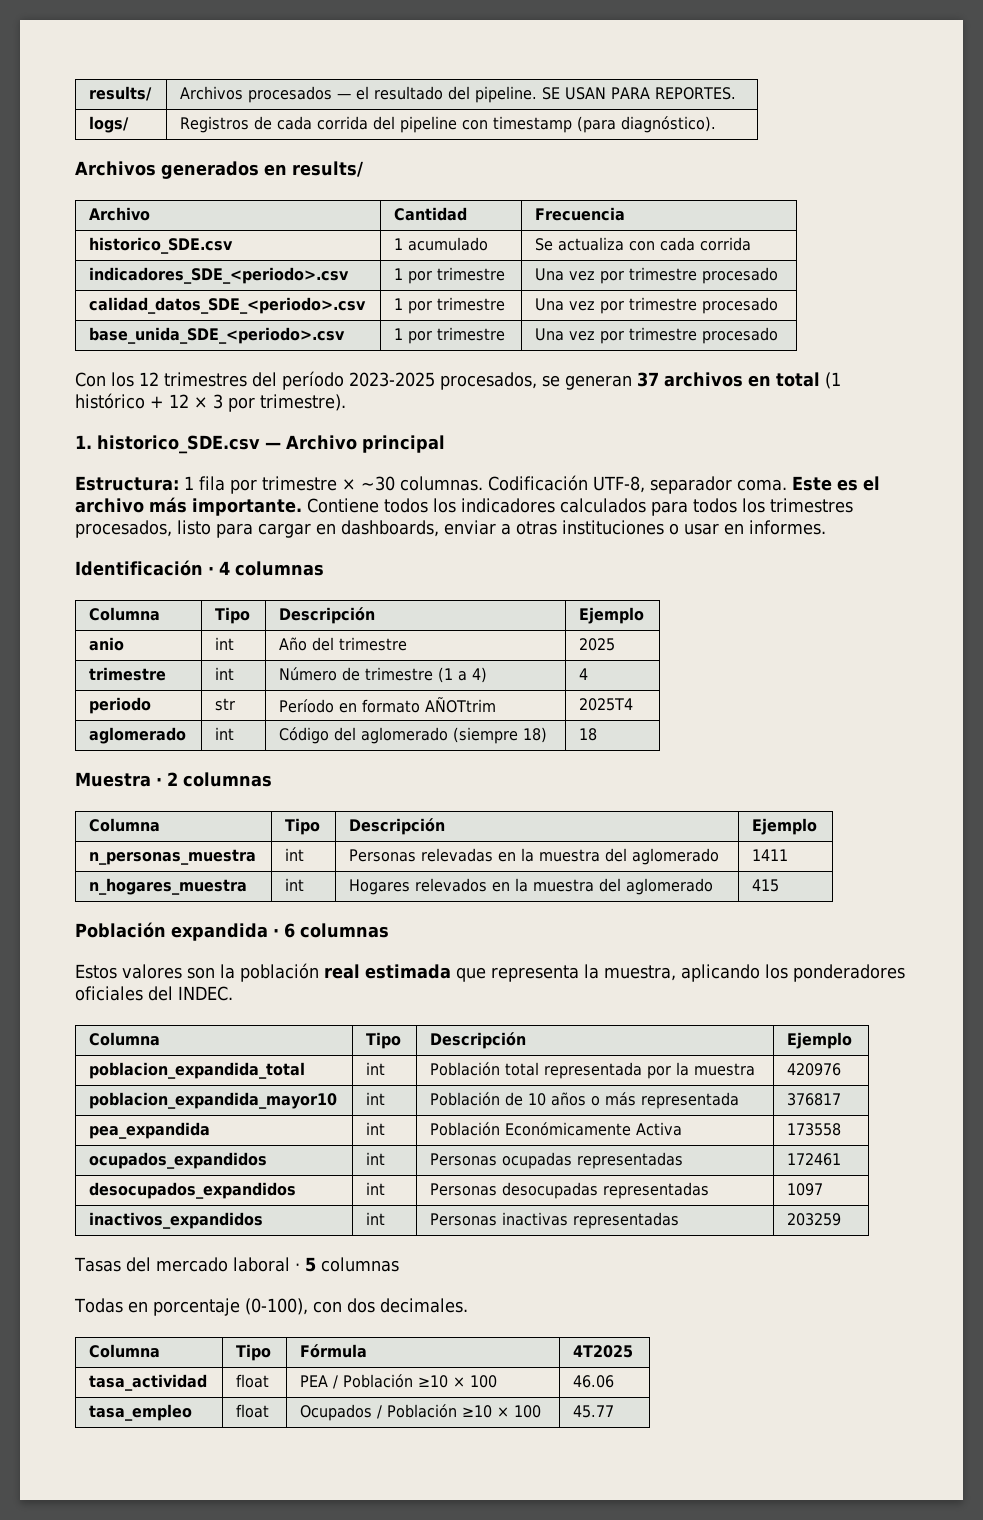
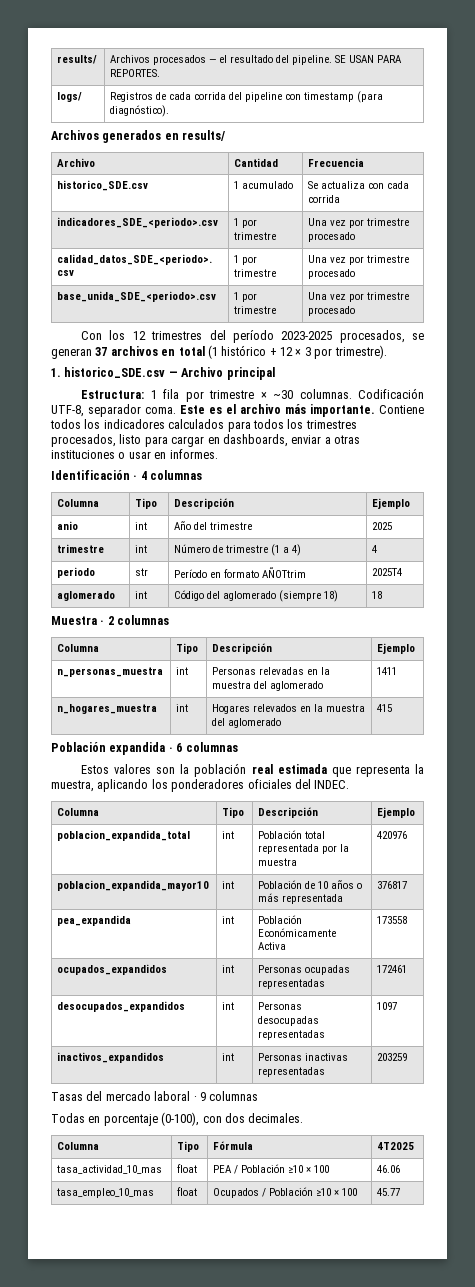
[304,1257,316,1272] 5 -> [199,1092,206,1101] 9
[89,1374,208,1391] tasa_actividad -> [57,1165,163,1174] tasa_actividad_10_mas
[89,1404,193,1421] tasa_empleo -> [57,1188,155,1198] tasa_empleo_10_mas

